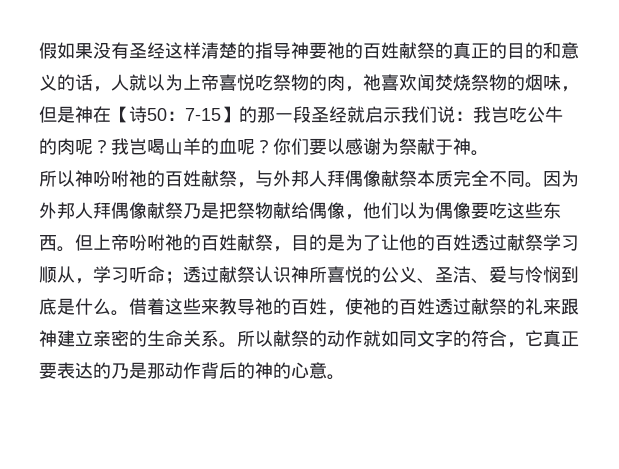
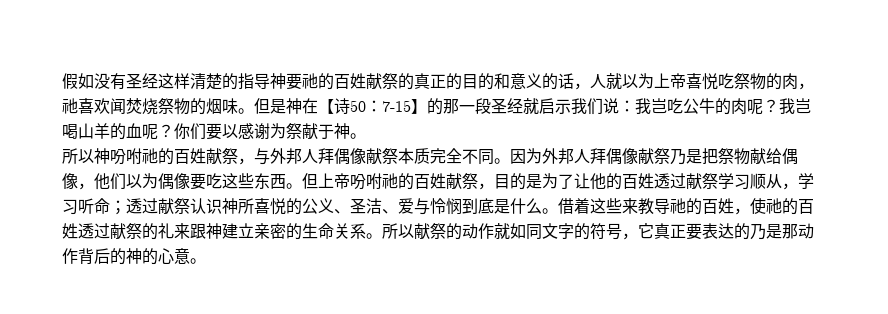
[75,43,93,59] 果 -> (94, 81) none
[561,86,579,92] ， -> [238,108,254,114] 。
[489,330,507,347] 合 -> [606,223,622,240] 号

